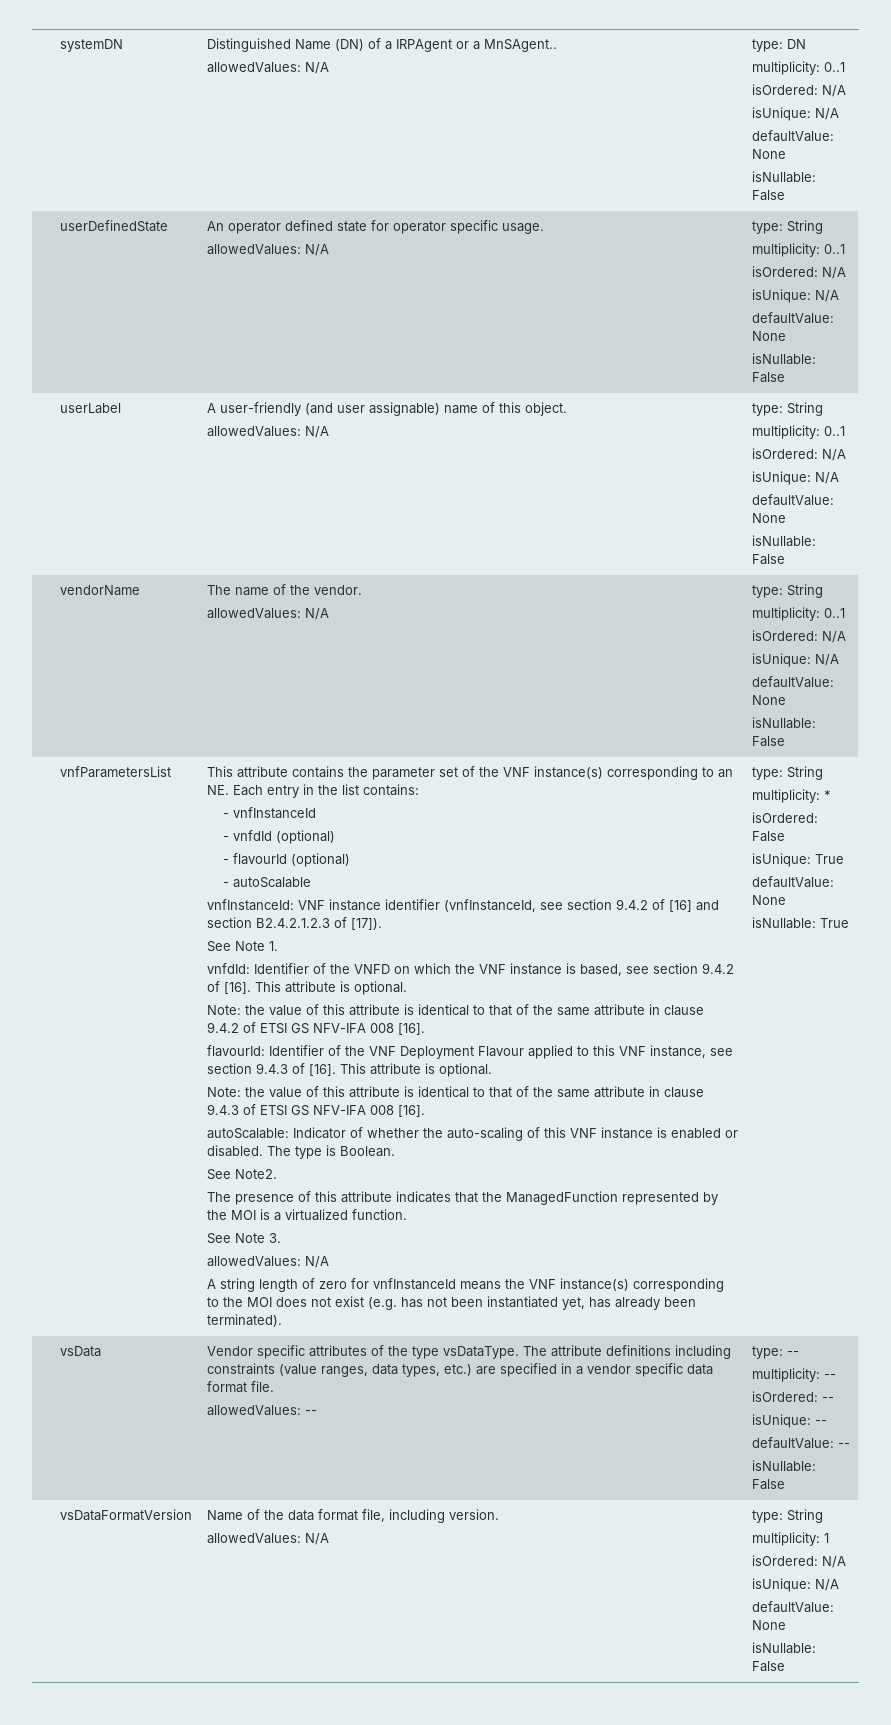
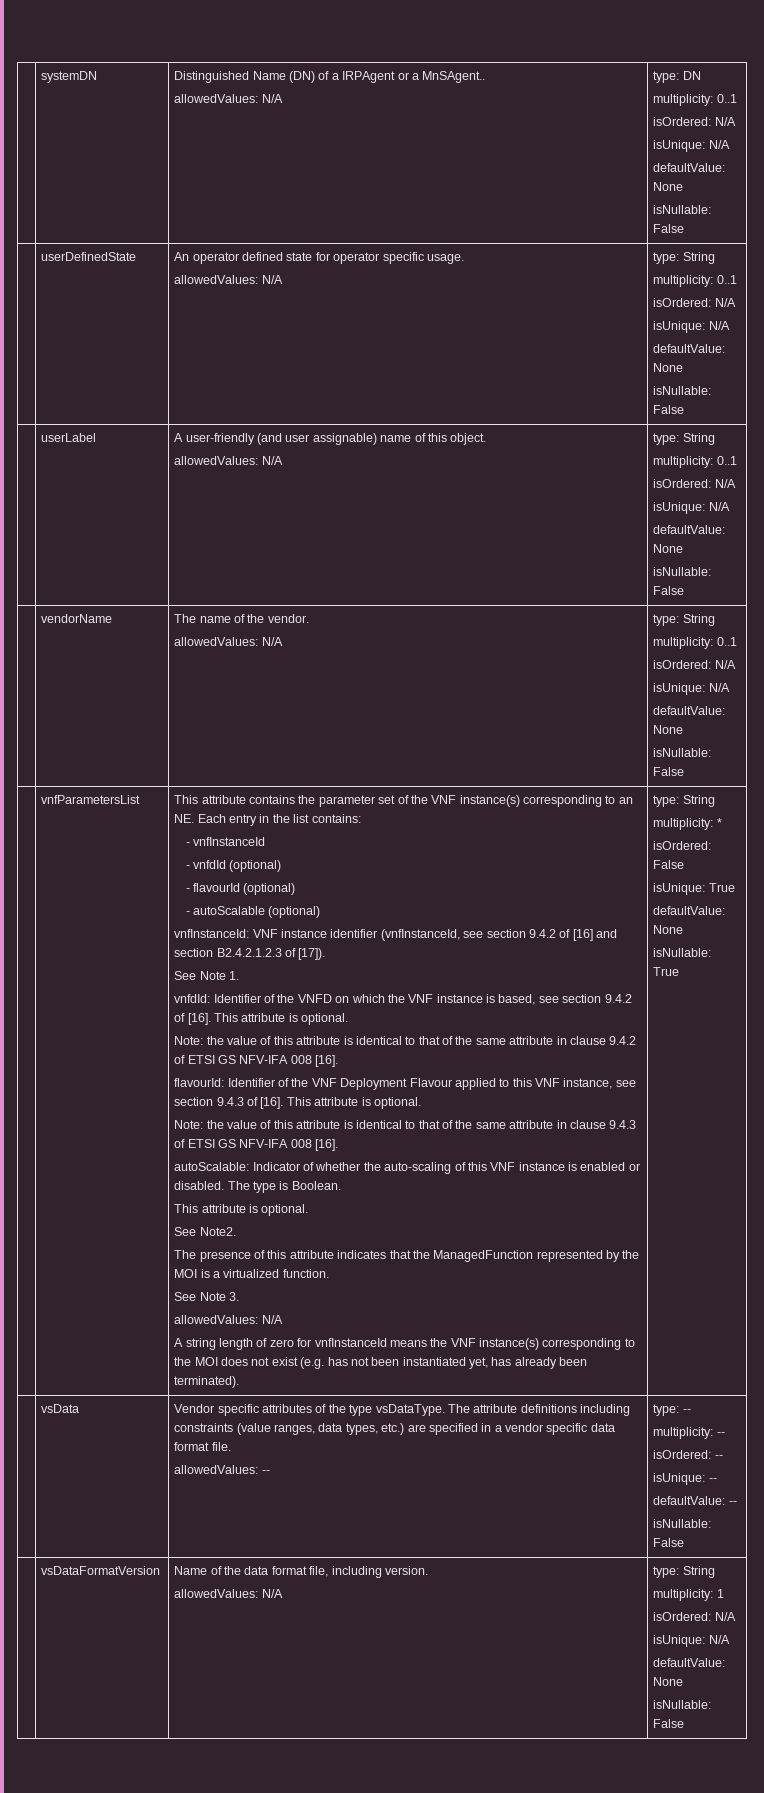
(312, 882) none -> [268,906,321,918] (optional)
(396, 1151) none -> [174,1204,309,1216] // This attribute is optional.

